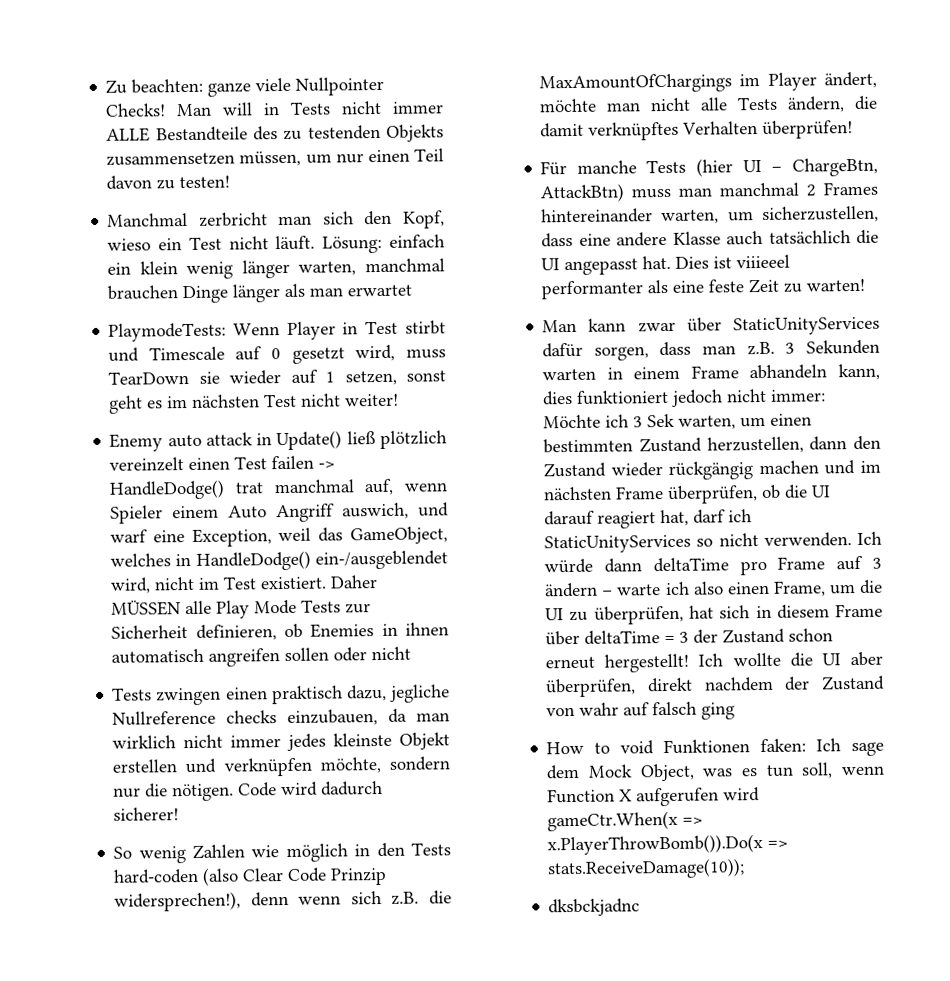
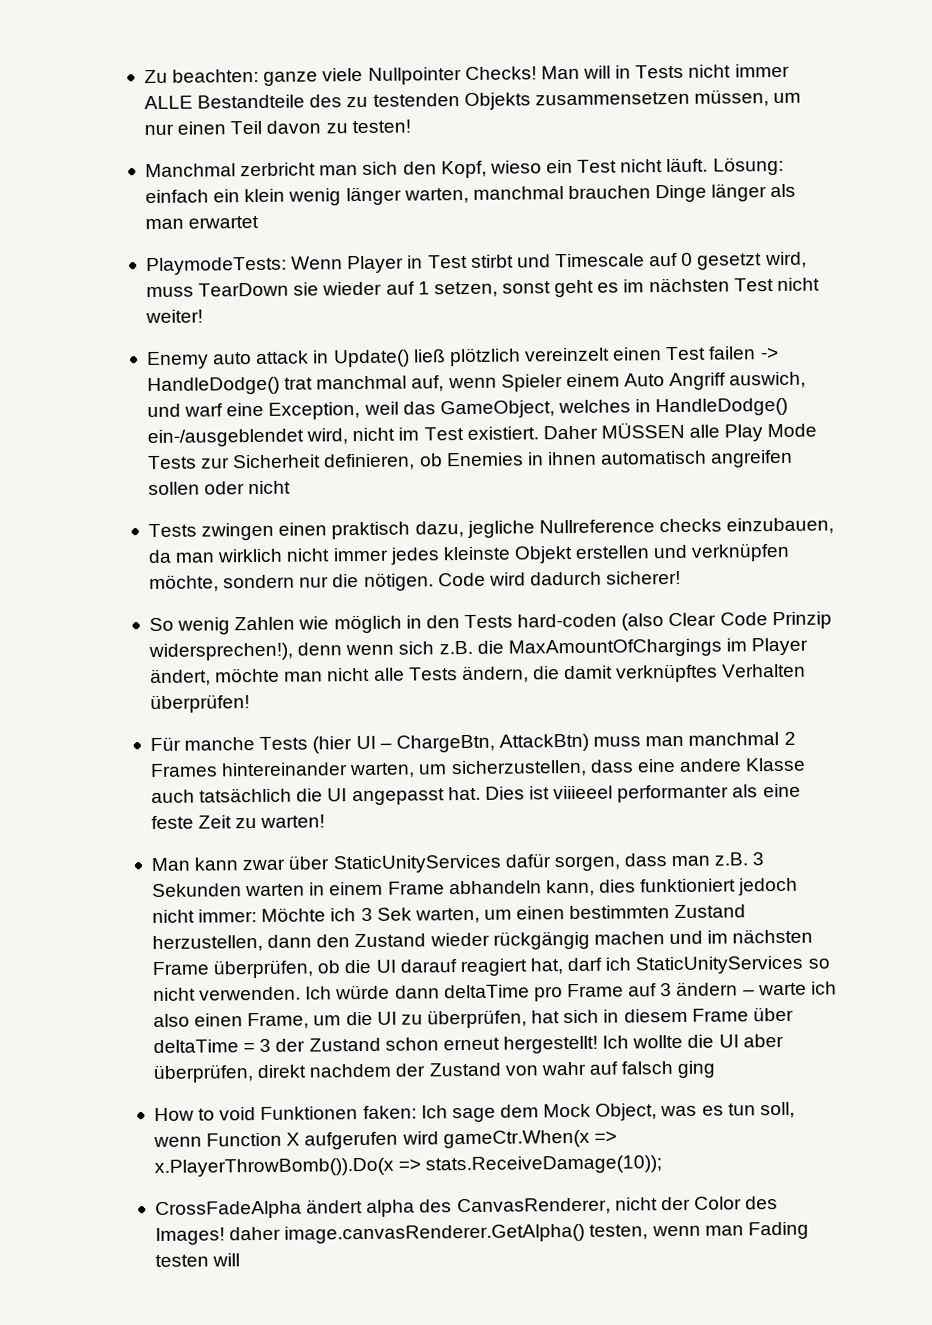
[548,898,641,917] dksbckjadnc -> [155,1196,779,1220] [155,1221,809,1246] [155,1253,241,1268] CrossFadeAlpha ändert alpha des CanvasRenderer, nicht der Color des Images! daher image.canvasRenderer.GetAlpha() testen, wenn man Fading testen will

